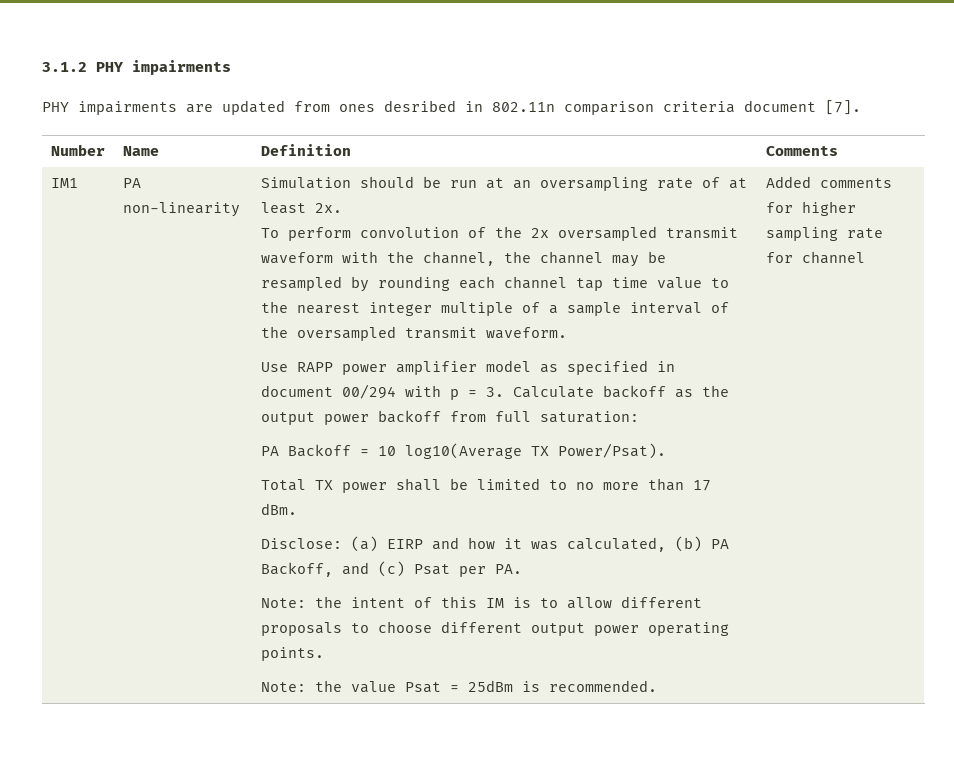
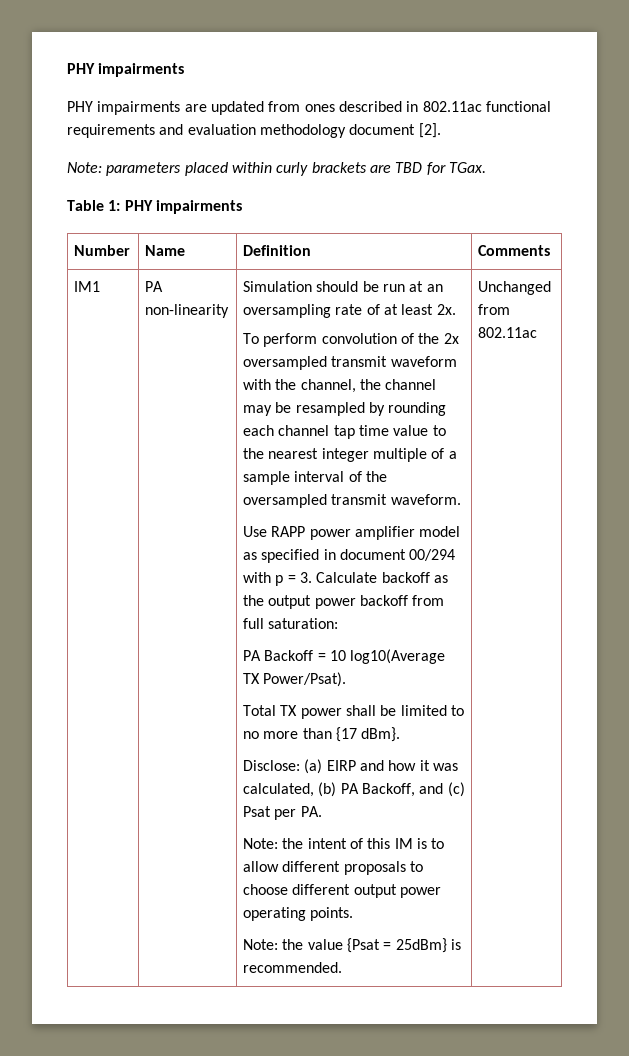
[42,62,87,72] 3.1.2 -> (67, 68) none
[384,100,861,115] desribed in 802.11n comparison criteria document [7]. -> [338,101,551,112] [67,123,441,138] [67,162,486,176] [67,200,242,214] described in 802.11ac functional requirements and evaluation methodology document [2]. // Note: parameters placed within curly brackets are TBD for TGax. // Table 1: PHY impairments
[692,480,711,491] [260,503,297,515] 17 dBm. -> [335,727,401,742] {17 dBm}.
[404,680,513,693] Psat = 25dBm -> [346,938,447,953] {Psat = 25dBm}
[765,176,892,188] [765,201,856,216] [765,227,883,241] [765,251,865,264] Added comments for higher sampling rate for channel -> [478,281,552,295] [478,304,511,315] [478,327,538,338] Unchanged from 802.11ac

